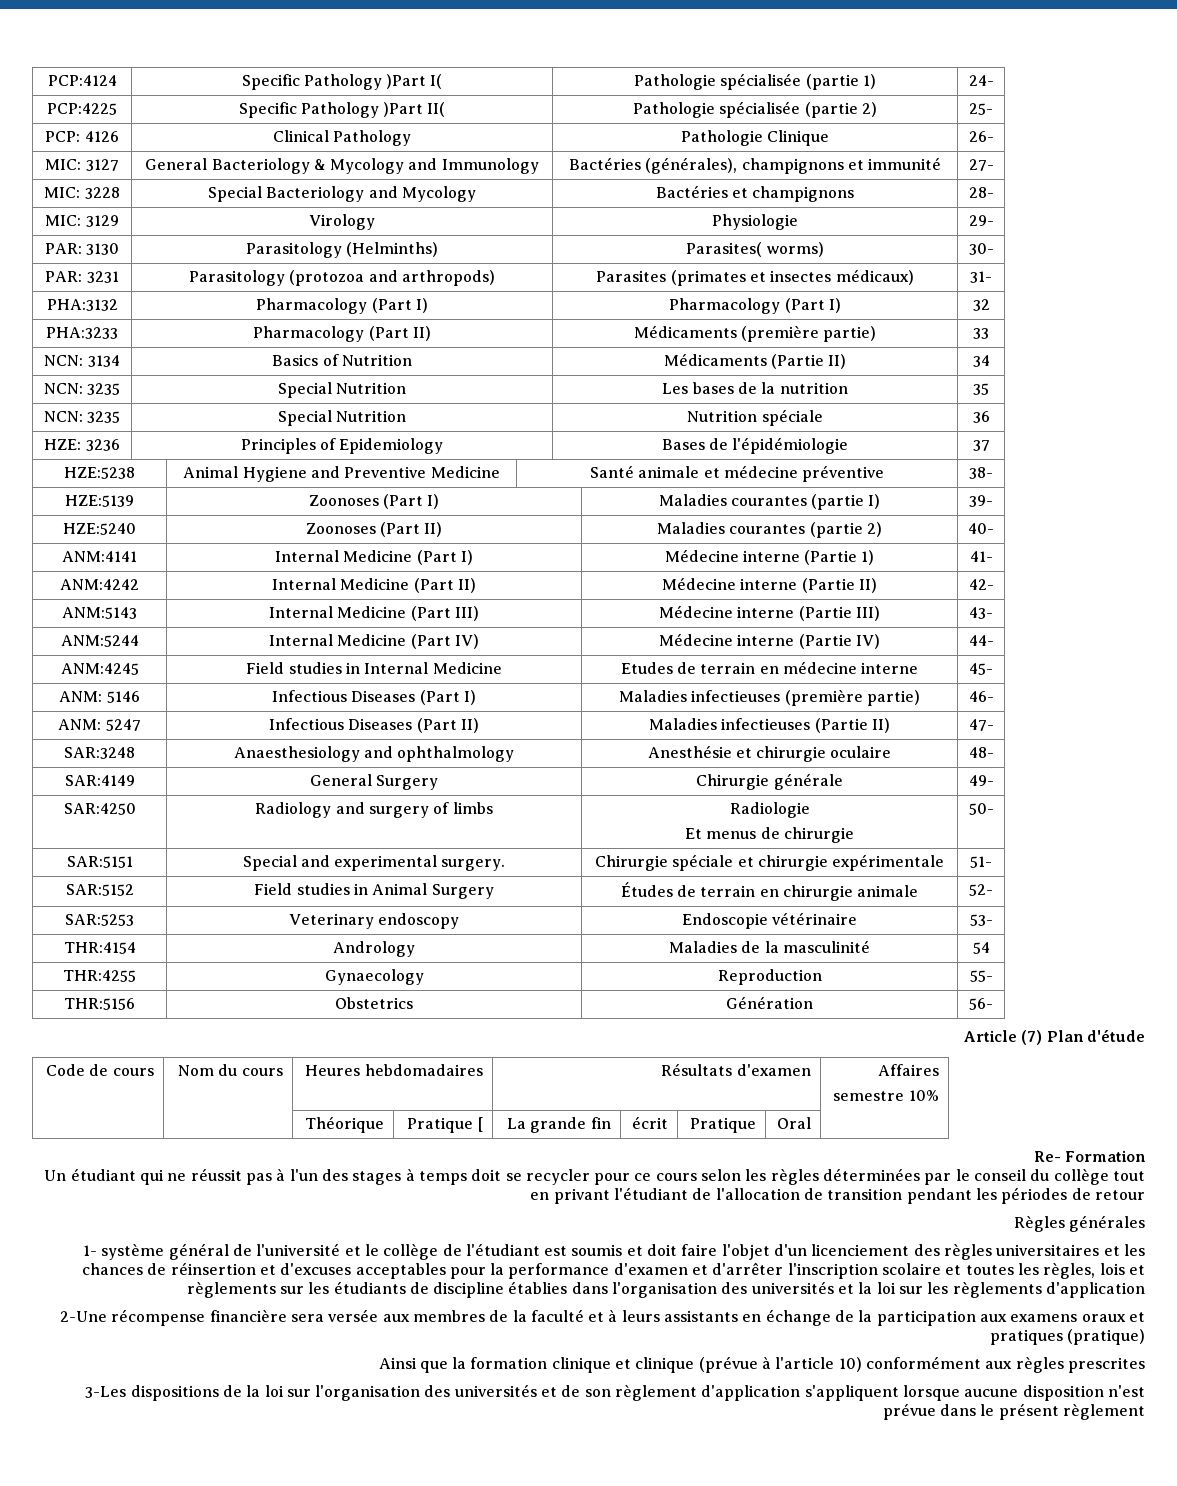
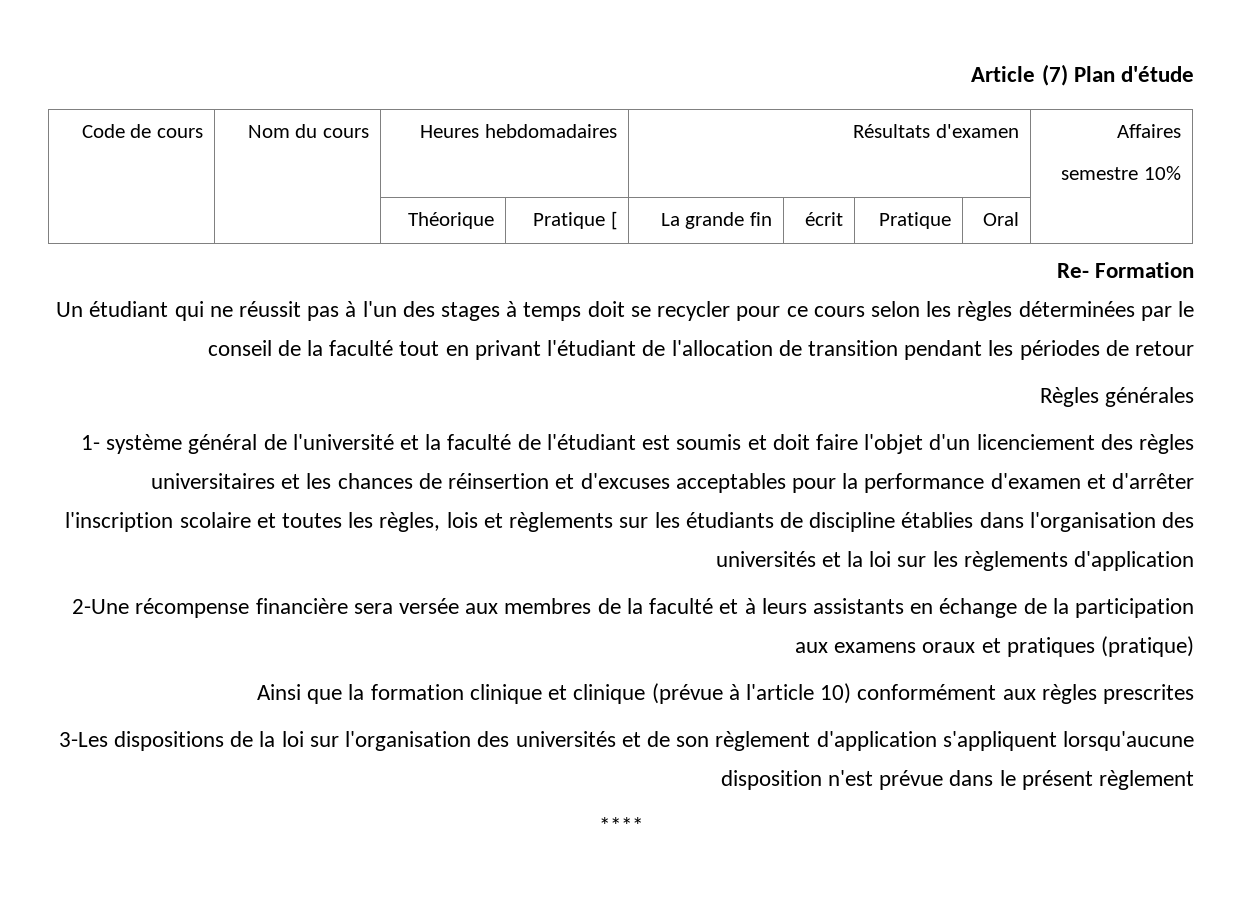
[47,75,117,86] [241,74,443,90] [634,73,876,90] [968,75,994,86] [47,103,117,115] [238,102,446,118] [633,101,877,118] [969,103,993,115] [45,131,119,142] [272,130,412,146] [680,130,830,146] [968,131,994,142] [45,159,119,171] [145,158,539,174] [568,157,942,174] [968,159,994,171] [44,187,120,199] [208,186,476,202] [655,185,855,202] [968,187,994,198] [45,215,119,227] [309,214,375,230] [712,214,798,230] [968,215,994,226] [44,243,120,255] [245,242,439,258] [686,242,824,257] [968,243,994,255] [45,271,119,283] [189,270,495,286] [596,269,914,286] [970,271,992,283] [46,299,118,311] [256,298,428,314] [669,298,841,314] [972,299,990,311] [46,327,118,339] [253,326,431,342] [633,325,877,342] [973,328,989,339] [44,355,120,367] [272,354,412,366] [663,353,847,369] [972,355,990,367] [43,383,121,395] [277,382,407,398] [662,382,848,394] [973,383,989,395] [43,411,121,423] [277,410,407,426] [687,409,823,426] [972,411,990,423] [44,439,120,451] [240,438,444,454] [661,437,849,454] [972,440,990,451] [64,467,135,479] [183,466,500,482] [589,465,885,482] [969,467,993,479] [65,495,134,507] [308,494,440,509] [658,494,881,510] [969,495,993,507] [63,523,136,535] [305,522,443,537] [657,522,882,538] [968,523,994,534] [62,551,137,562] [275,550,473,565] [664,549,875,565] [969,551,993,562] [60,579,139,590] [272,578,476,593] [662,577,877,593] [968,579,994,590] [62,607,137,619] [269,606,479,621] [659,605,880,621] [969,607,993,619] [60,635,139,647] [269,634,479,649] [659,633,880,649] [968,635,994,646] [60,663,139,675] [246,662,502,674] [620,661,919,674] [969,663,993,675] [59,691,140,703] [272,690,476,705] [619,690,920,706] [968,691,994,702] [58,719,141,731] [269,718,479,733] [649,718,890,733] [968,719,994,731] [64,747,135,759] [233,746,515,762] [647,745,892,762] [968,747,994,758] [64,775,135,786] [309,774,439,790] [696,773,843,790] [968,775,994,786] [63,803,136,815] [255,802,493,818] [729,802,810,818] [685,827,854,843] [968,803,994,815] [66,856,133,868] [242,855,506,871] [594,854,945,871] [970,856,992,868] [65,884,134,896] [254,883,494,899] [620,882,919,901] [969,884,993,896] [65,914,134,926] [288,913,460,929] [681,912,858,929] [969,914,993,926] [63,942,136,954] [333,941,415,957] [669,940,870,953] [972,942,990,954] [63,970,136,982] [324,969,424,985] [717,969,822,985] [969,970,993,982] [64,998,135,1010] [335,997,413,1009] [726,996,813,1009] [969,998,993,1010] PCP:4124 | Specific Pathology )Part I( | Pathologie spécialisée (partie 1) | 24- // PCP:4225 | Specific Pathology )Part II( | Pathologie spécialisée (partie 2) | 25- // PCP: 4126 | Clinical Pathology | Pathologie Clinique | 26- // MIC: 3127 | General Bacteriology & Mycology and Immunology | Bactéries (générales), champignons et immunité | 27- // MIC: 3228 | Special Bacteriology and Mycology | Bactéries et champignons | 28- // MIC: 3129 | Virology | Physiologie | 29- // PAR: 3130 | Parasitology (Helminths) | Parasites( worms) | 30- // PAR: 3231 | Parasitology (protozoa and arthropods) | Parasites (primates et insectes médicaux) | 31- // PHA:3132 | Pharmacology (Part I) | Pharmacology (Part I) | 32 // PHA:3233 | Pharmacology (Part II) | Médicaments (première partie) | 33 // NCN: 3134 | Basics of Nutrition | Médicaments (Partie II) | 34 // NCN: 3235 | Special Nutrition | Les bases de la nutrition | 35 // NCN: 3235 | Special Nutrition | Nutrition spéciale | 36 // HZE: 3236 | Principles of Epidemiology | Bases de l'épidémiologie | 37 // HZE:5238 | Animal Hygiene and Preventive Medicine | Santé animale et médecine préventive | 38- // HZE:5139 | Zoonoses (Part I) | Maladies courantes (partie I) | 39- // HZE:5240 | Zoonoses (Part II) | Maladies courantes (partie 2) | 40- // ANM:4141 | Internal Medicine (Part I) | Médecine interne (Partie 1) | 41- // ANM:4242 | Internal Medicine (Part II) | Médecine interne (Partie II) | 42- // ANM:5143 | Internal Medicine (Part III) | Médecine interne (Partie III) | 43- // ANM:5244 | Internal Medicine (Part IV) | Médecine interne (Partie IV) | 44- // ANM:4245 | Field studies in Internal Medicine | Etudes de terrain en médecine interne | 45- // ANM: 5146 | Infectious Diseases (Part I) | Maladies infectieuses (première partie) | 46- // ANM: 5247 | Infectious Diseases (Part II) | Maladies infectieuses (Partie II) | 47- // SAR:3248 | Anaesthesiology and ophthalmology | Anesthésie et chirurgie oculaire | 48- // SAR:4149 | General Surgery | Chirurgie générale | 49- // SAR:4250 | Radiology and surgery of limbs | Radiologie // Et menus de chirurgie | 50- // SAR:5151 | Special and experimental surgery. | Chirurgie spéciale et chirurgie expérimentale | 51- // SAR:5152 | Field studies in Animal Surgery | Études de terrain en chirurgie animale | 52- // SAR:5253 | Veterinary endoscopy | Endoscopie vétérinaire | 53- // THR:4154 | Andrology | Maladies de la masculinité | 54 // THR:4255 | Gynaecology | Reproduction | 55- // THR:5156 | Obstetrics | Génération | 56- // -> (971, 74) none
[1030,1169,1109,1185] du collège -> [277,340,394,356] de la faculté
[364,1244,439,1260] le collège -> [425,434,512,450] la faculté
[903,1385,1019,1401] lorsque aucune -> [1063,731,1194,751] lorsqu'aucune
(1146, 1412) none -> [599,817,643,833] // ****

